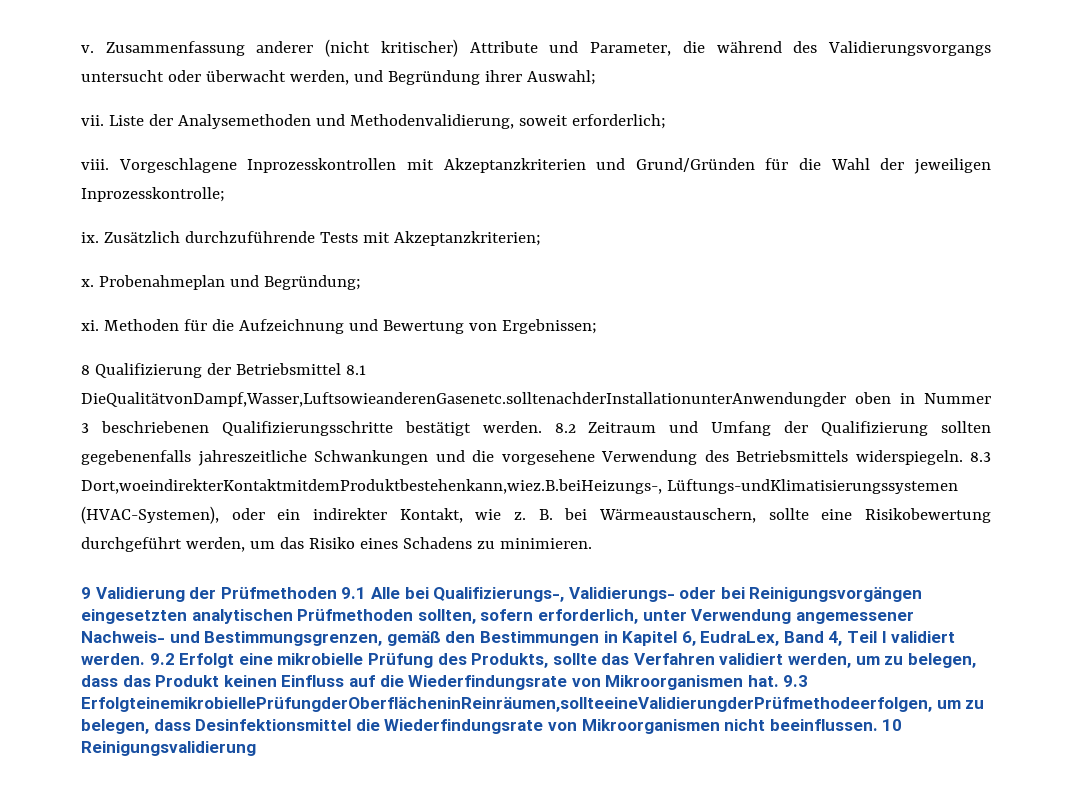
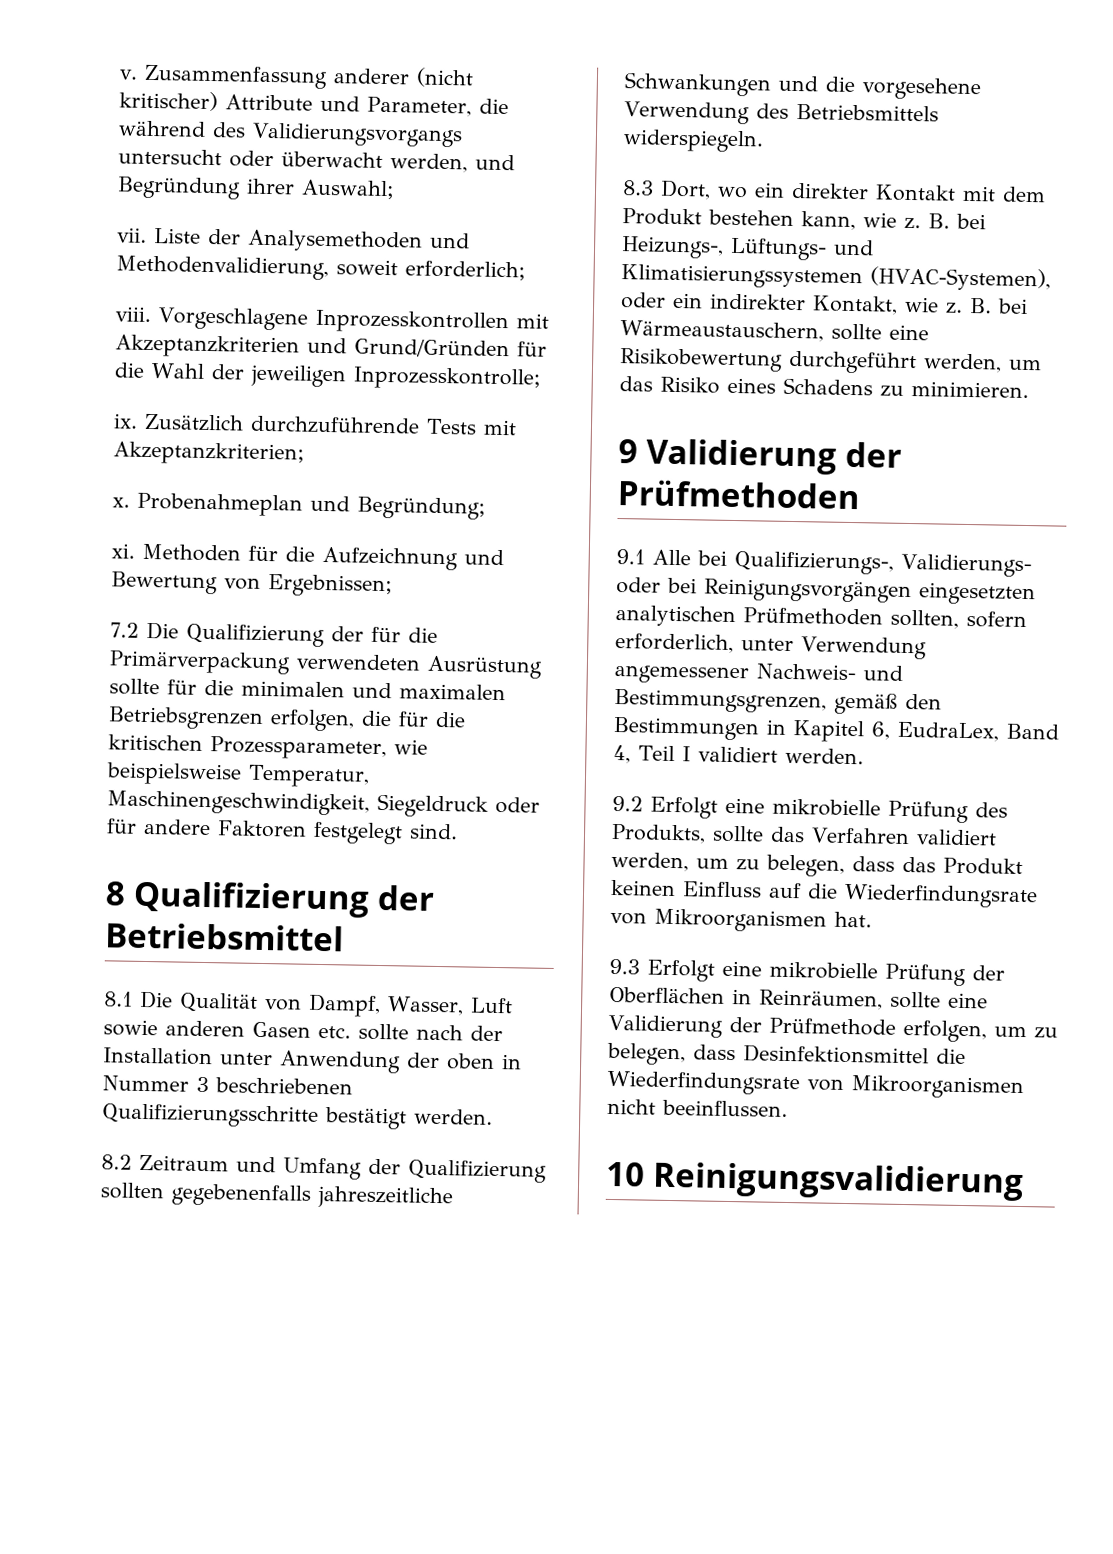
[81,363,366,378] [81,392,846,407] 8 Qualifizierung der Betriebsmittel 8.1 DieQualitätvonDampf,Wasser,LuftsowieanderenGasenetc.solltenachderInstallationunterAnwendungder -> [110,621,438,648] [109,650,543,679] [109,678,506,701] [108,706,466,732] [108,734,428,761] [106,762,370,788] [107,790,540,818] [106,818,458,845] [105,880,435,918] [105,922,344,952] [104,990,513,1018] [103,1019,503,1042] [103,1047,440,1074] 7.2 Die Qualifizierung der für die Primärverpackung verwendeten Ausrüstung sollte für die minimalen und maximalen Betriebsgrenzen erfolgen, die für die kritischen Prozessparameter, wie beispielsweise Temperatur, Maschinengeschwindigkeit, Siegeldruck oder für andere Faktoren festgelegt sind. // 8 Qualifizierung der Betriebsmittel // 8.1 Die Qualität von Dampf, Wasser, Luft sowie anderen Gasen etc. sollte nach der Installation unter Anwendung der
(542, 427) none -> (493, 1116) //
[970,452,991,462] [81,479,958,494] 8.3 Dort,woeindirekterKontaktmitdemProduktbestehenkann,wiez.B.beiHeizungs-, Lüftungs-undKlimatisierungssystemen -> [622,179,1046,203] [622,208,986,231] [621,236,874,261] [621,264,863,290] // 8.3 Dort, wo ein direkter Kontakt mit dem Produkt bestehen kann, wie z. B. bei Heizungs-, Lüftungs- und Klimatisierungssystemen
(337, 593) none -> (861, 494) //
(145, 659) none -> (864, 756) //
[783,675,809,687] [81,697,932,712] 9.3 ErfolgteinemikrobiellePrüfungderOberflächeninReinräumen,sollteeineValidierungderPrüfmethodeerfolgen, -> [609,958,1005,987] [609,986,988,1010] [608,1014,987,1043] // 9.3 Erfolgt eine mikrobielle Prüfung der Oberflächen in Reinräumen, sollte eine Validierung der Prüfmethode erfolgen,
(878, 725) none -> (788, 1108) //

